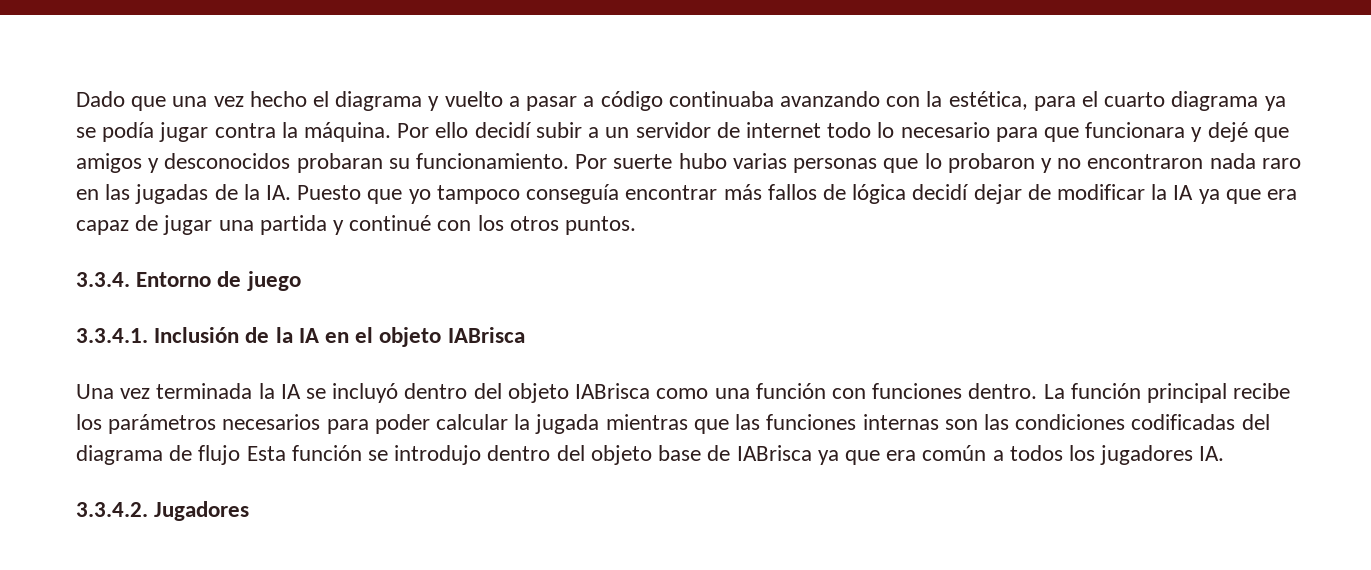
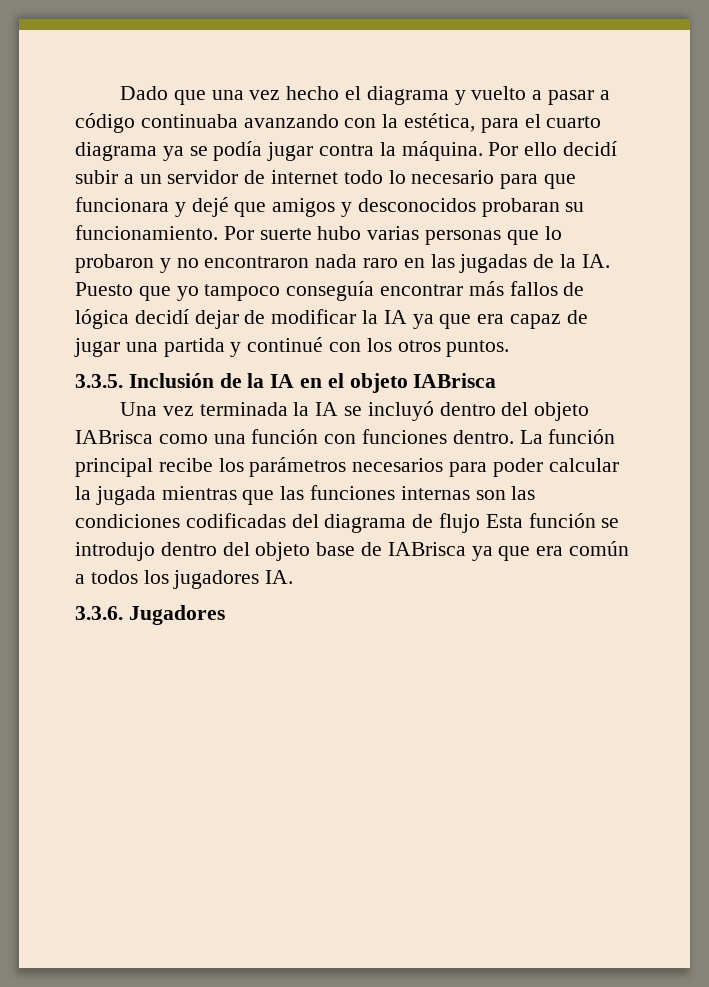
[76,271,301,291] [76,328,148,343] 3.3.4. Entorno de juego // 3.3.4.1. -> [75,374,123,388] 3.3.5.
[76,502,148,517] 3.3.4.2. -> [75,606,123,620] 3.3.6.

